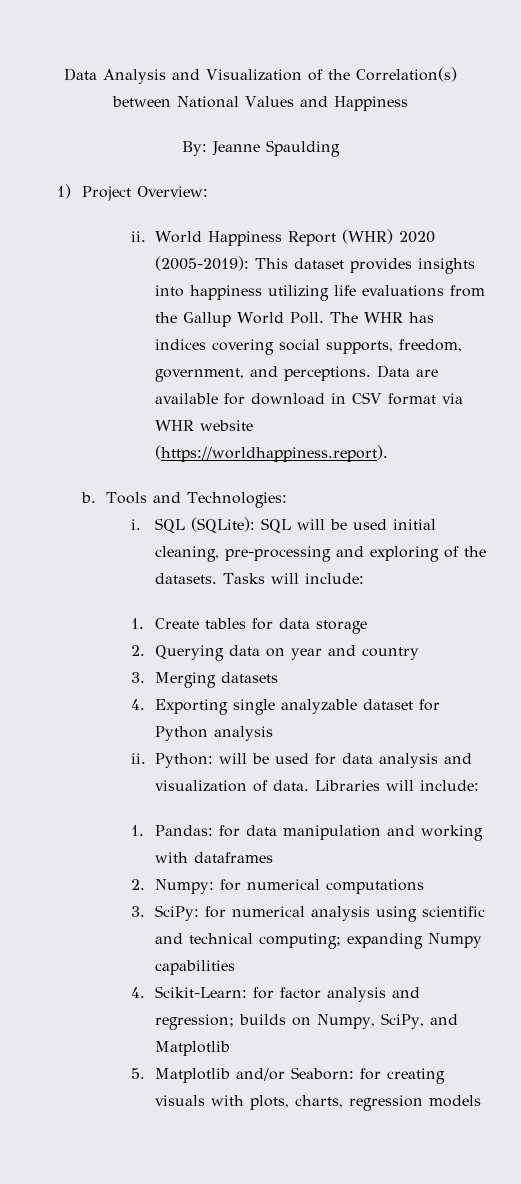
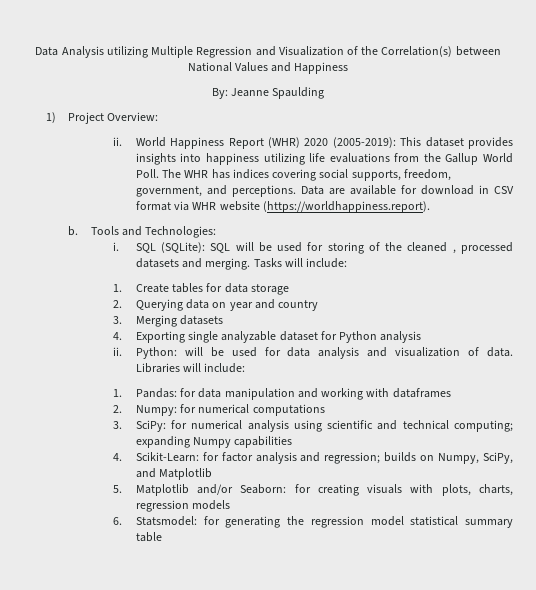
(167, 76) none -> [106,46,253,58] utilizing Multiple Regression
[393,519,437,530] [155,546,487,562] [155,573,218,584] initial cleaning, pre-processing and exploring of the datasets. -> [307,242,514,254] [135,258,251,270] for storing of the cleaned , processed datasets and merging.
(482, 1101) none -> [113,516,513,528] [135,532,162,542] // 6. Statsmodel: for generating the regression model statistical summary table

